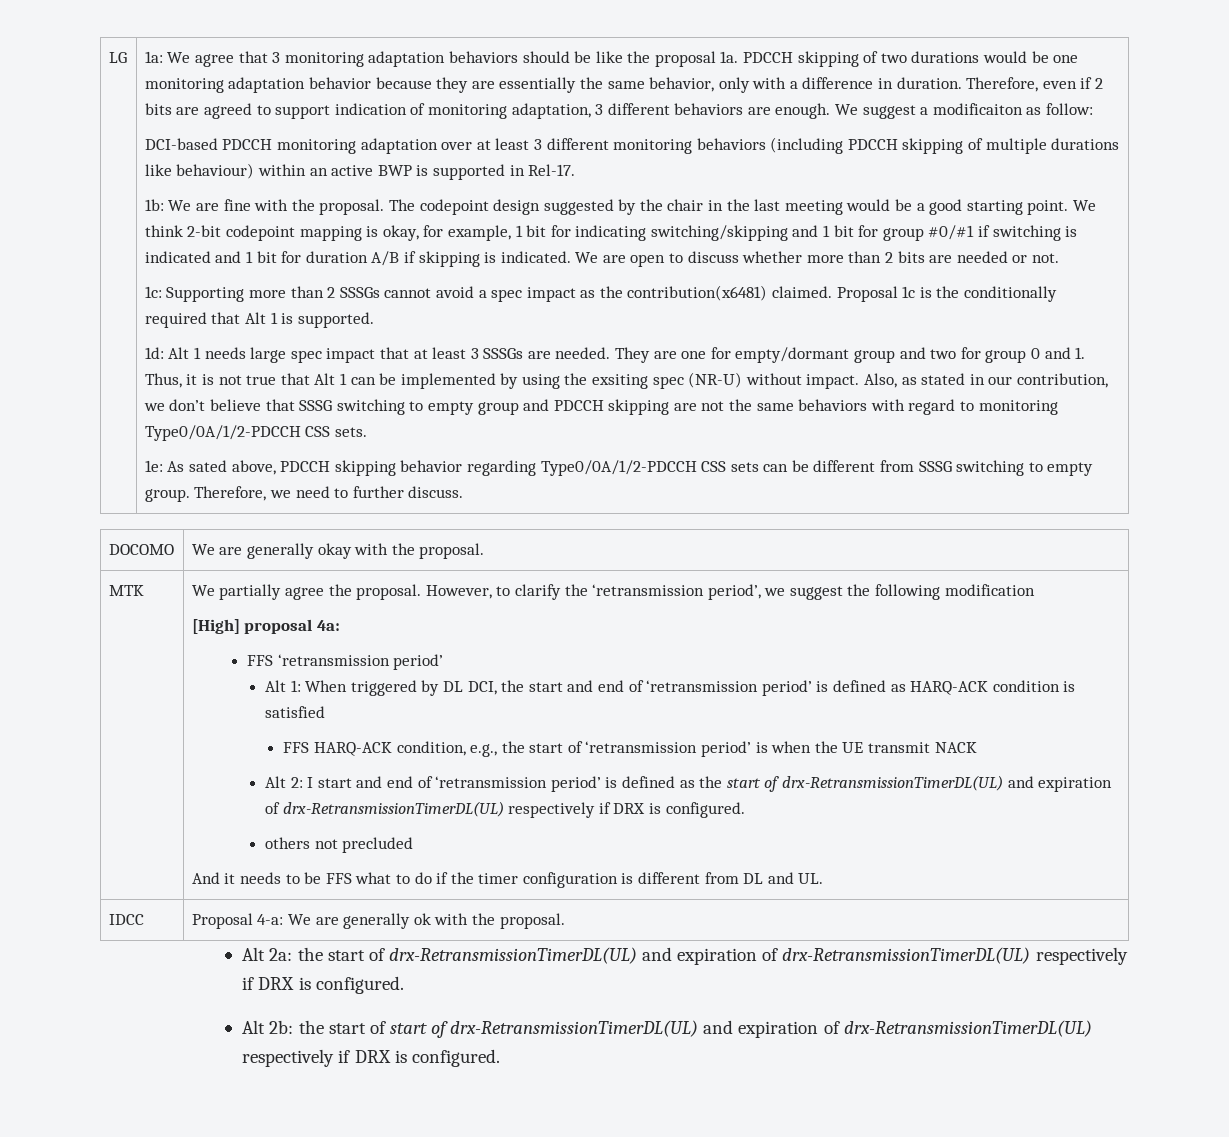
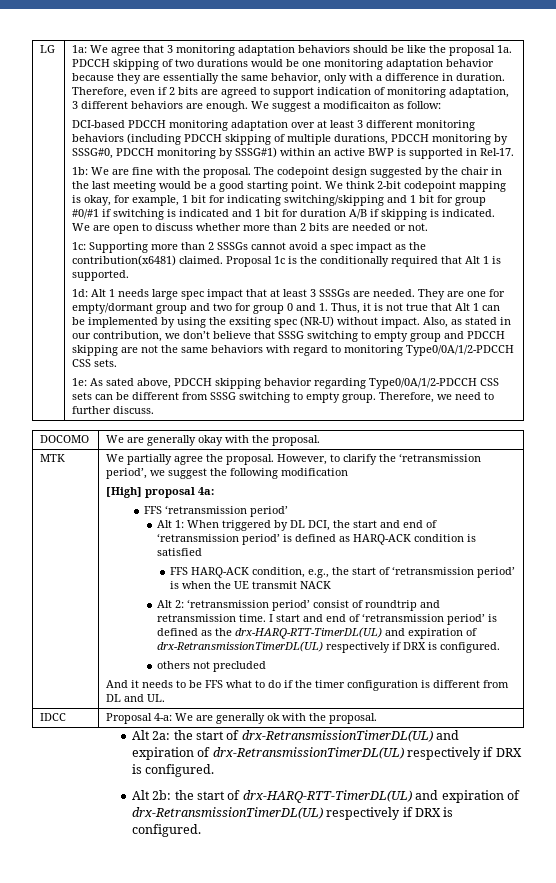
[1051,138,1120,150] [144,163,255,179] durations like behaviour) -> [334,134,509,145] [72,147,278,159] durations, PDCCH monitoring by SSSG#0, PDCCH monitoring by SSSG#1)
(303, 782) none -> [187,599,441,611] [157,614,267,622] ‘retransmission period’ consist of roundtrip and retransmission time.
[726,775,1003,792] start of drx-RetransmissionTimerDL(UL) -> [235,627,383,639] drx-HARQ-RTT-TimerDL(UL)
[389,1020,699,1038] start of drx-RetransmissionTimerDL(UL) -> [242,790,412,803] drx-HARQ-RTT-TimerDL(UL)

